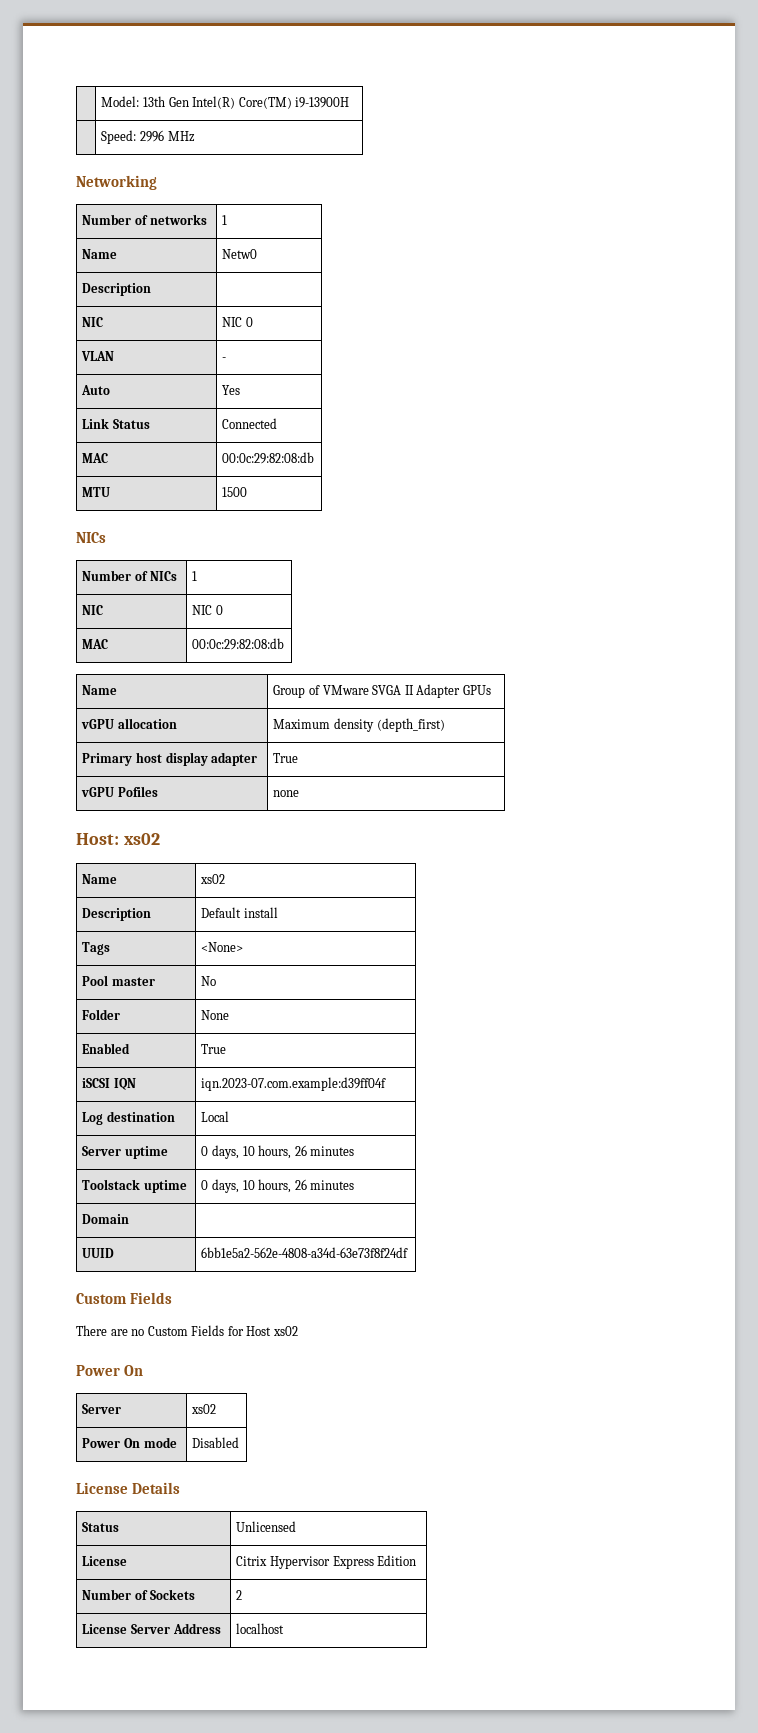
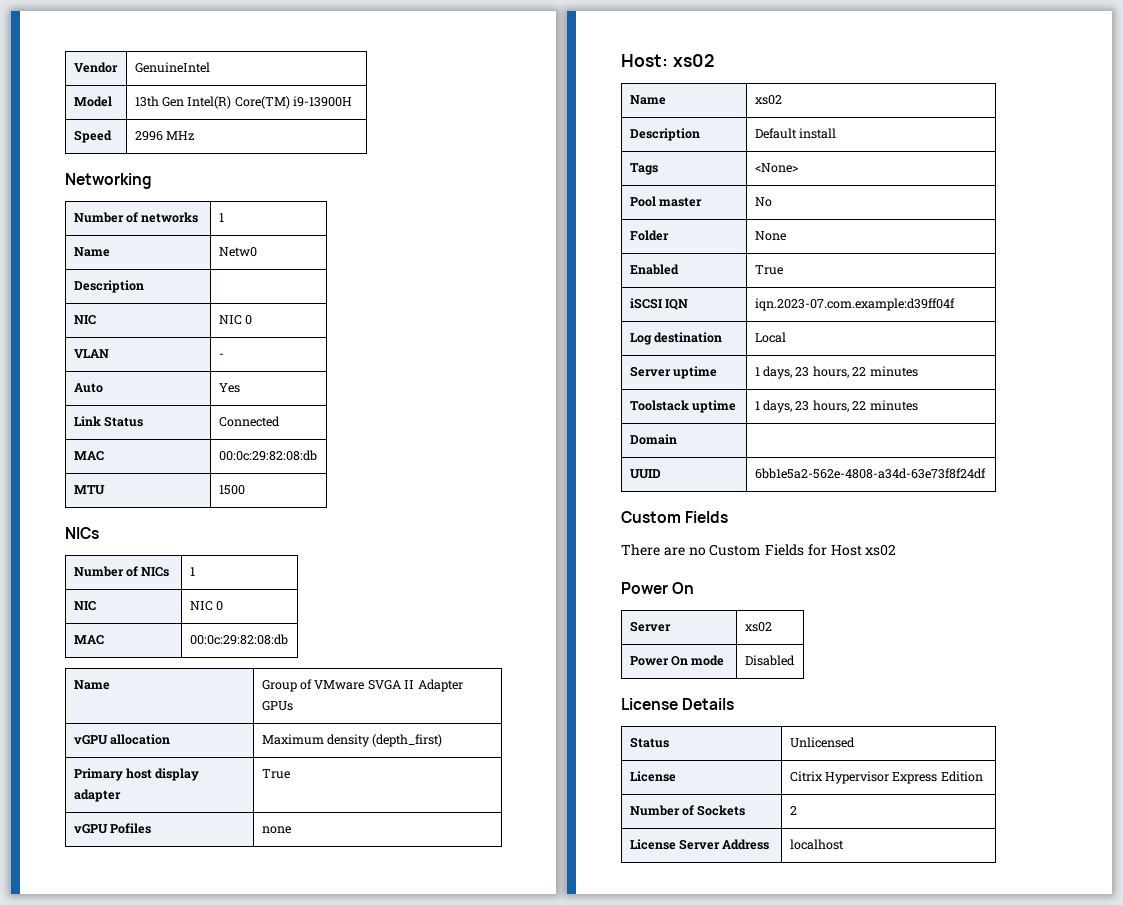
[101,96,140,107] | Model: -> [73,62,118,73] [134,62,210,73] [73,96,112,107] Vendor | GenuineIntel // Model |
[101,130,137,144] | Speed: -> [73,130,112,143] Speed |
[201,1145,355,1159] [82,1179,187,1193] [201,1179,307,1193] 0 days, 10 hours, 26 minutes // Toolstack uptime | 0 days, 10 hours, 26 -> [754,366,918,379] [629,400,737,413] [754,400,867,413] 1 days, 23 hours, 22 minutes // Toolstack uptime | 1 days, 23 hours, 22

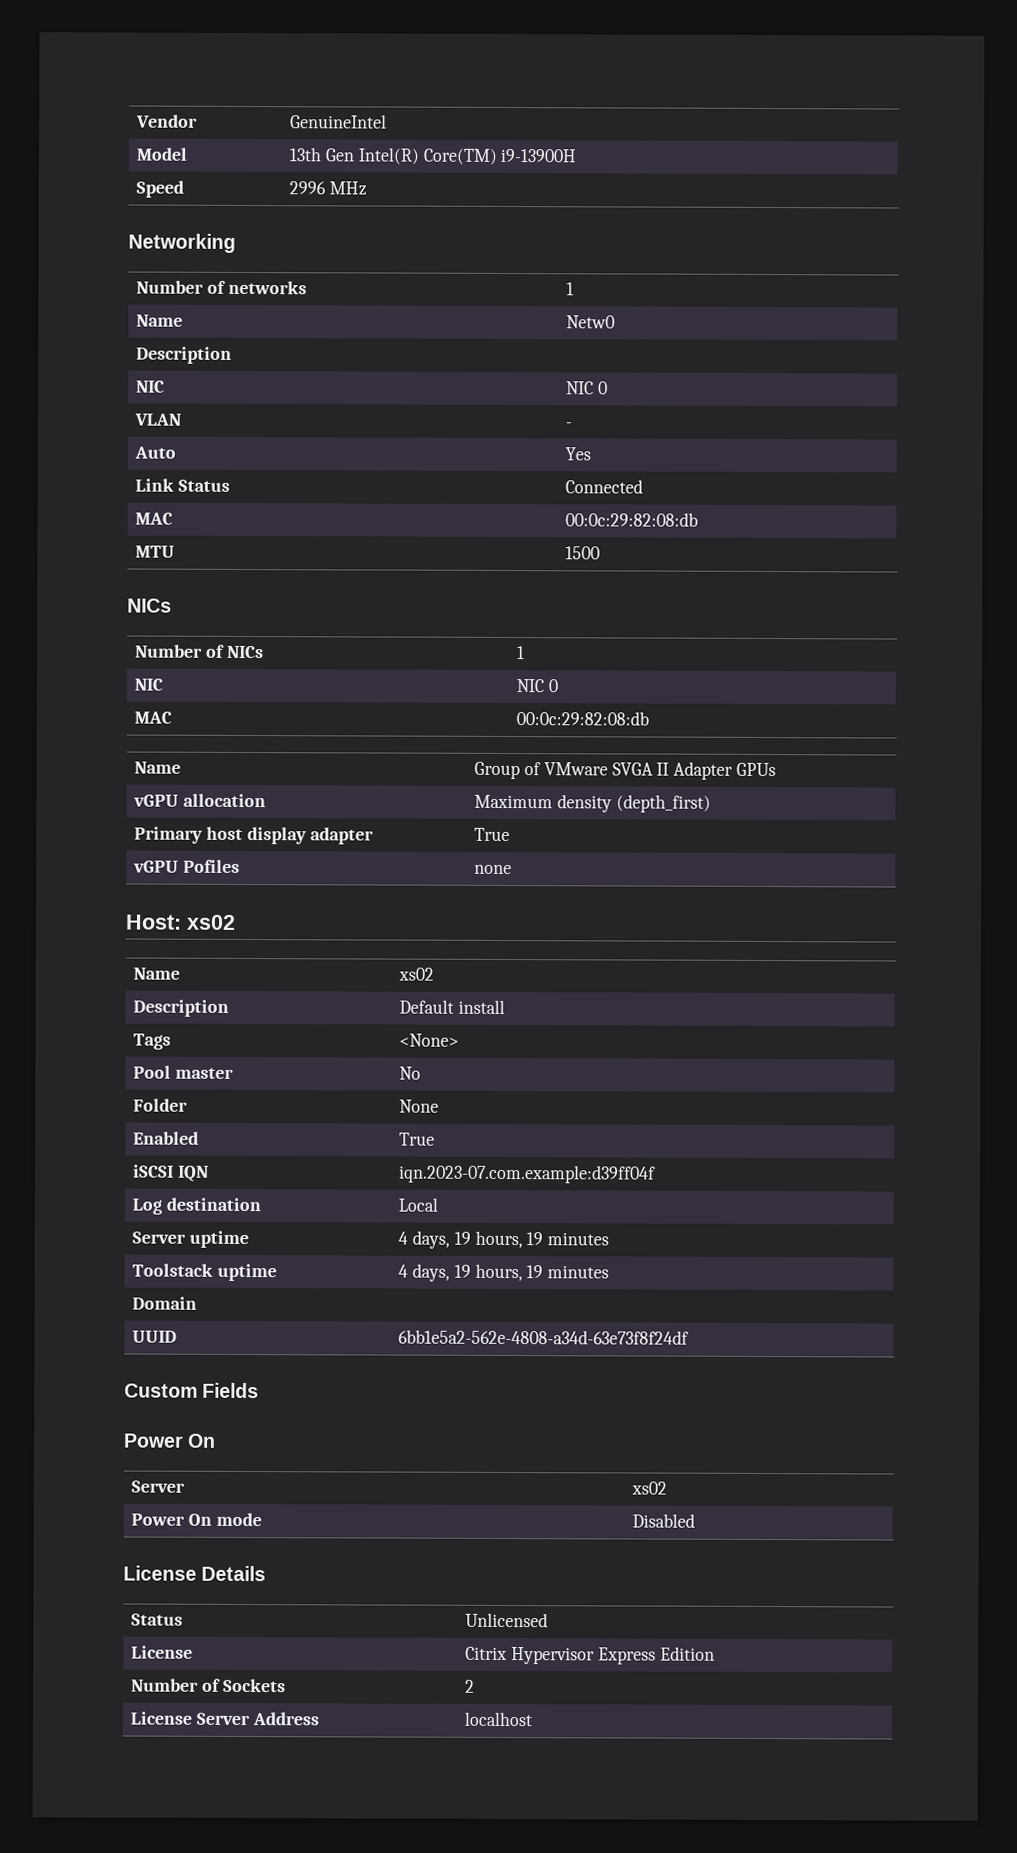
[754,366,918,379] [629,400,737,413] [754,400,867,413] 1 days, 23 hours, 22 minutes // Toolstack uptime | 1 days, 23 hours, 22 -> [398,1230,610,1249] [132,1263,278,1282] [398,1263,544,1282] 4 days, 19 hours, 19 minutes // Toolstack uptime | 4 days, 19 hours, 19
[621,544,897,556] // There are no Custom Fields for Host xs02 -> (260, 1390) none

